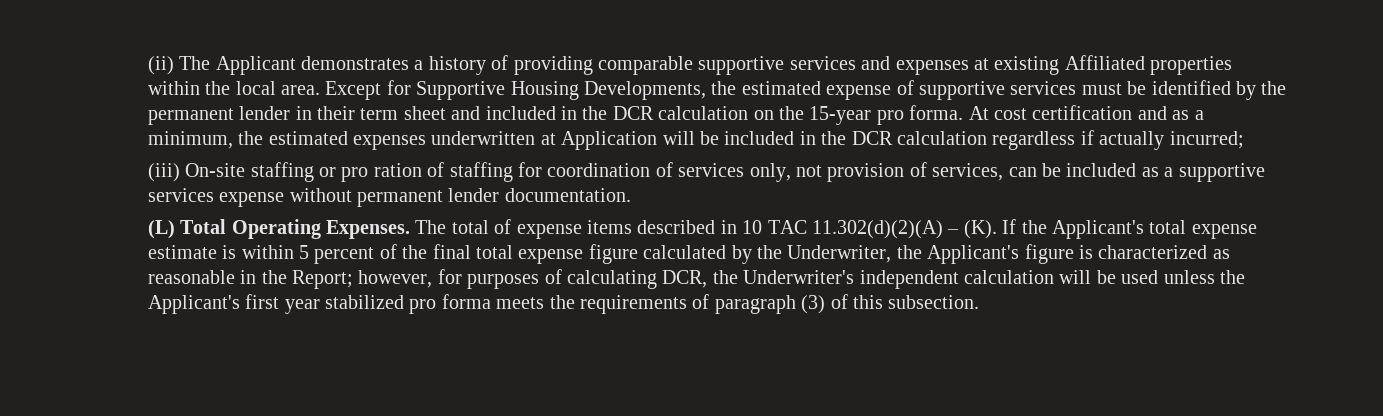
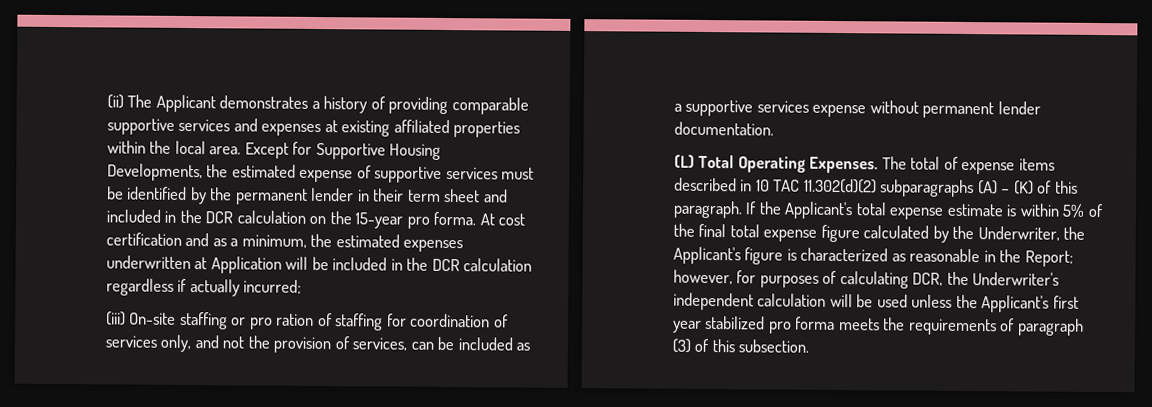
[1064,55,1145,70] Affiliated -> [393,119,450,134] affiliated
[796,165,823,177] not -> [194,335,270,349] and not the
[812,220,997,239] 11.302(d)(2)(A) – (K). -> [803,178,1078,198] [673,200,744,219] 11.302(d)(2) subparagraphs (A) – (K) of this paragraph.
[299,245,375,264] 5 percent -> [1062,203,1086,218] 5%

